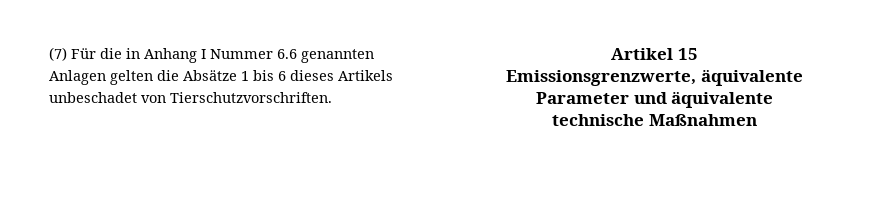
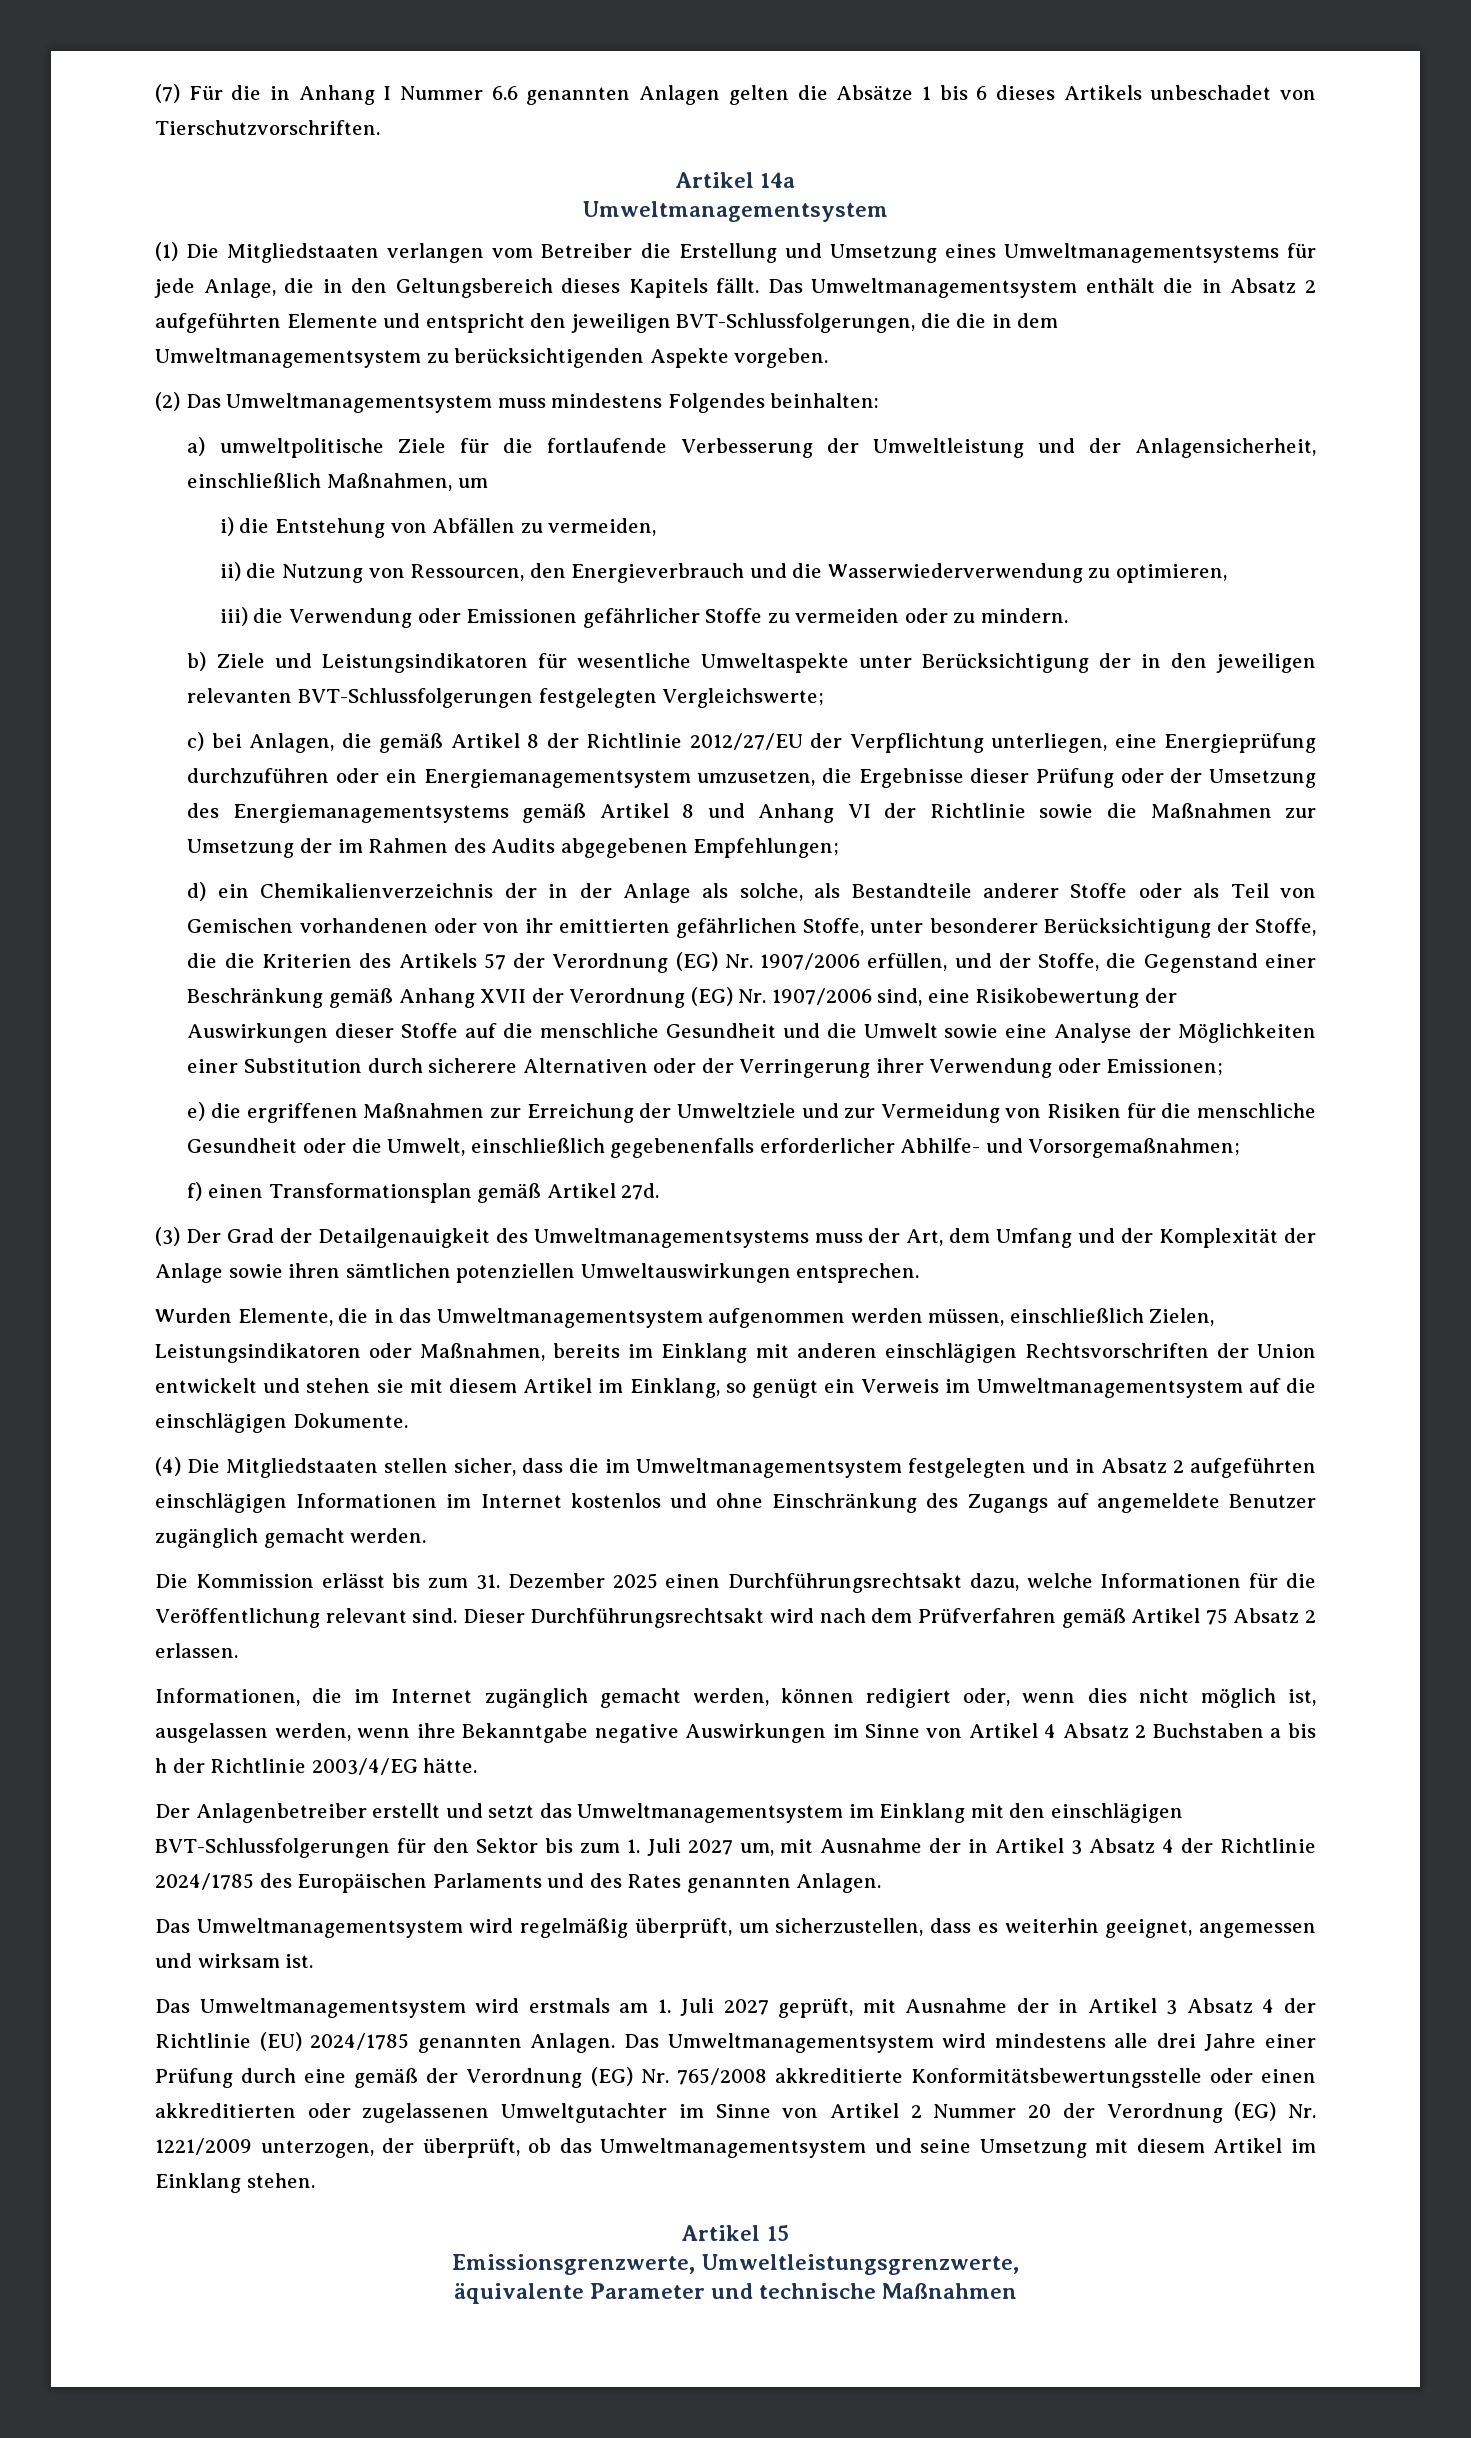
(332, 97) none -> [674,172,796,188] [583,201,888,222] [155,242,1317,263] [154,278,1316,298] [155,313,1059,333] [155,348,829,368] [155,392,880,413] [187,437,1316,458] [187,473,488,491] [219,517,657,538] [219,562,1227,583] [219,607,1068,628] [187,652,1316,673] [187,688,825,708] [187,732,1317,753] [187,768,1317,788] [187,803,1316,823] [187,838,840,858] [187,882,1317,903] [187,918,1316,938] [187,952,1317,973] [187,987,1177,1008] [187,1023,1316,1043] [187,1058,1224,1078] [187,1102,1316,1123] [187,1138,1241,1158] [187,1182,660,1203] [155,1227,1316,1248] [155,1263,920,1283] [155,1308,1215,1328] [155,1343,1316,1363] [155,1378,1316,1398] [155,1413,408,1433] [155,1457,1316,1478] [155,1493,1316,1513] [155,1528,427,1548] [155,1573,1316,1593] [155,1608,1316,1628] [155,1643,238,1658] [155,1688,1316,1708] [155,1723,1316,1743] [155,1758,478,1775] [155,1803,1183,1823] [155,1838,1316,1858] [155,1873,882,1893] [155,1918,1317,1938] [155,1953,314,1968] [155,1998,1316,2018] [155,2032,1316,2053] [155,2067,1316,2088] [155,2102,1317,2123] [155,2138,1316,2158] [155,2173,315,2193] // Artikel 14a // Umweltmanagementsystem // (1) Die Mitgliedstaaten verlangen vom Betreiber die Erstellung und Umsetzung eines Umweltmanagementsystems für jede Anlage, die in den Geltungsbereich dieses Kapitels fällt. Das Umweltmanagementsystem enthält die in Absatz 2 aufgeführten Elemente und entspricht den jeweiligen BVT-Schlussfolgerungen, die die in dem Umweltmanagementsystem zu berücksichtigenden Aspekte vorgeben. // (2) Das Umweltmanagementsystem muss mindestens Folgendes beinhalten: // a) umweltpolitische Ziele für die fortlaufende Verbesserung der Umweltleistung und der Anlagensicherheit, einschließlich Maßnahmen, um // i) die Entstehung von Abfällen zu vermeiden, // ii) die Nutzung von Ressourcen, den Energieverbrauch und die Wasserwiederverwendung zu optimieren, // iii) die Verwendung oder Emissionen gefährlicher Stoffe zu vermeiden oder zu mindern. // b) Ziele und Leistungsindikatoren für wesentliche Umweltaspekte unter Berücksichtigung der in den jeweiligen relevanten BVT-Schlussfolgerungen festgelegten Vergleichswerte; // c) bei Anlagen, die gemäß Artikel 8 der Richtlinie 2012/27/EU der Verpflichtung unterliegen, eine Energieprüfung durchzuführen oder ein Energiemanagementsystem umzusetzen, die Ergebnisse dieser Prüfung oder der Umsetzung des Energiemanagementsystems gemäß Artikel 8 und Anhang VI der Richtlinie sowie die Maßnahmen zur Umsetzung der im Rahmen des Audits abgegebenen Empfehlungen; // d) ein Chemikalienverzeichnis der in der Anlage als solche, als Bestandteile anderer Stoffe oder als Teil von Gemischen vorhandenen oder von ihr emittierten gefährlichen Stoffe, unter besonderer Berücksichtigung der Stoffe, die die Kriterien des Artikels 57 der Verordnung (EG) Nr. 1907/2006 erfüllen, und der Stoffe, die Gegenstand einer Beschränkung gemäß Anhang XVII der Verordnung (EG) Nr. 1907/2006 sind, eine Risikobewertung der Auswirkungen dieser Stoffe auf die menschliche Gesundheit und die Umwelt sowie eine Analyse der Möglichkeiten einer Substitution durch sicherere Alternativen oder der Verringerung ihrer Verwendung oder Emissionen; // e) die ergriffenen Maßnahmen zur Erreichung der Umweltziele und zur Vermeidung von Risiken für die menschliche Gesundheit oder die Umwelt, einschließlich gegebenenfalls erforderlicher Abhilfe- und Vorsorgemaßnahmen; // f) einen Transformationsplan gemäß Artikel 27d. // (3) Der Grad der Detailgenauigkeit des Umweltmanagementsystems muss der Art, dem Umfang und der Komplexität der Anlage sowie ihren sämtlichen potenziellen Umweltauswirkungen entsprechen. // Wurden Elemente, die in das Umweltmanagementsystem aufgenommen werden müssen, einschließlich Zielen, Leistungsindikatoren oder Maßnahmen, bereits im Einklang mit anderen einschlägigen Rechtsvorschriften der Union entwickelt und stehen sie mit diesem Artikel im Einklang, so genügt ein Verweis im Umweltmanagementsystem auf die einschlägigen Dokumente. // (4) Die Mitgliedstaaten stellen sicher, dass die im Umweltmanagementsystem festgelegten und in Absatz 2 aufgeführten einschlägigen Informationen im Internet kostenlos und ohne Einschränkung des Zugangs auf angemeldete Benutzer zugänglich gemacht werden. // Die Kommission erlässt bis zum 31. Dezember 2025 einen Durchführungsrechtsakt dazu, welche Informationen für die Veröffentlichung relevant sind. Dieser Durchführungsrechtsakt wird nach dem Prüfverfahren gemäß Artikel 75 Absatz 2 erlassen. // Informationen, die im Internet zugänglich gemacht werden, können redigiert oder, wenn dies nicht möglich ist, ausgelassen werden, wenn ihre Bekanntgabe negative Auswirkungen im Sinne von Artikel 4 Absatz 2 Buchstaben a bis h der Richtlinie 2003/4/EG hätte. // Der Anlagenbetreiber erstellt und setzt das Umweltmanagementsystem im Einklang mit den einschlägigen BVT-Schlussfolgerungen für den Sektor bis zum 1. Juli 2027 um, mit Ausnahme der in Artikel 3 Absatz 4 der Richtlinie 2024/1785 des Europäischen Parlaments und des Rates genannten Anlagen. // Das Umweltmanagementsystem wird regelmäßig überprüft, um sicherzustellen, dass es weiterhin geeignet, angemessen und wirksam ist. // Das Umweltmanagementsystem wird erstmals am 1. Juli 2027 geprüft, mit Ausnahme der in Artikel 3 Absatz 4 der Richtlinie (EU) 2024/1785 genannten Anlagen. Das Umweltmanagementsystem wird mindestens alle drei Jahre einer Prüfung durch eine gemäß der Verordnung (EG) Nr. 765/2008 akkreditierte Konformitätsbewertungsstelle oder einen akkreditierten oder zugelassenen Umweltgutachter im Sinne von Artikel 2 Nummer 20 der Verordnung (EG) Nr. 1221/2009 unterzogen, der überprüft, ob das Umweltmanagementsystem und seine Umsetzung mit diesem Artikel im Einklang stehen.
(697, 78) none -> [701,2254,1019,2275] Umweltleistungsgrenzwerte, //
[671,91,774,108] äquivalente // -> (753, 2291) none

